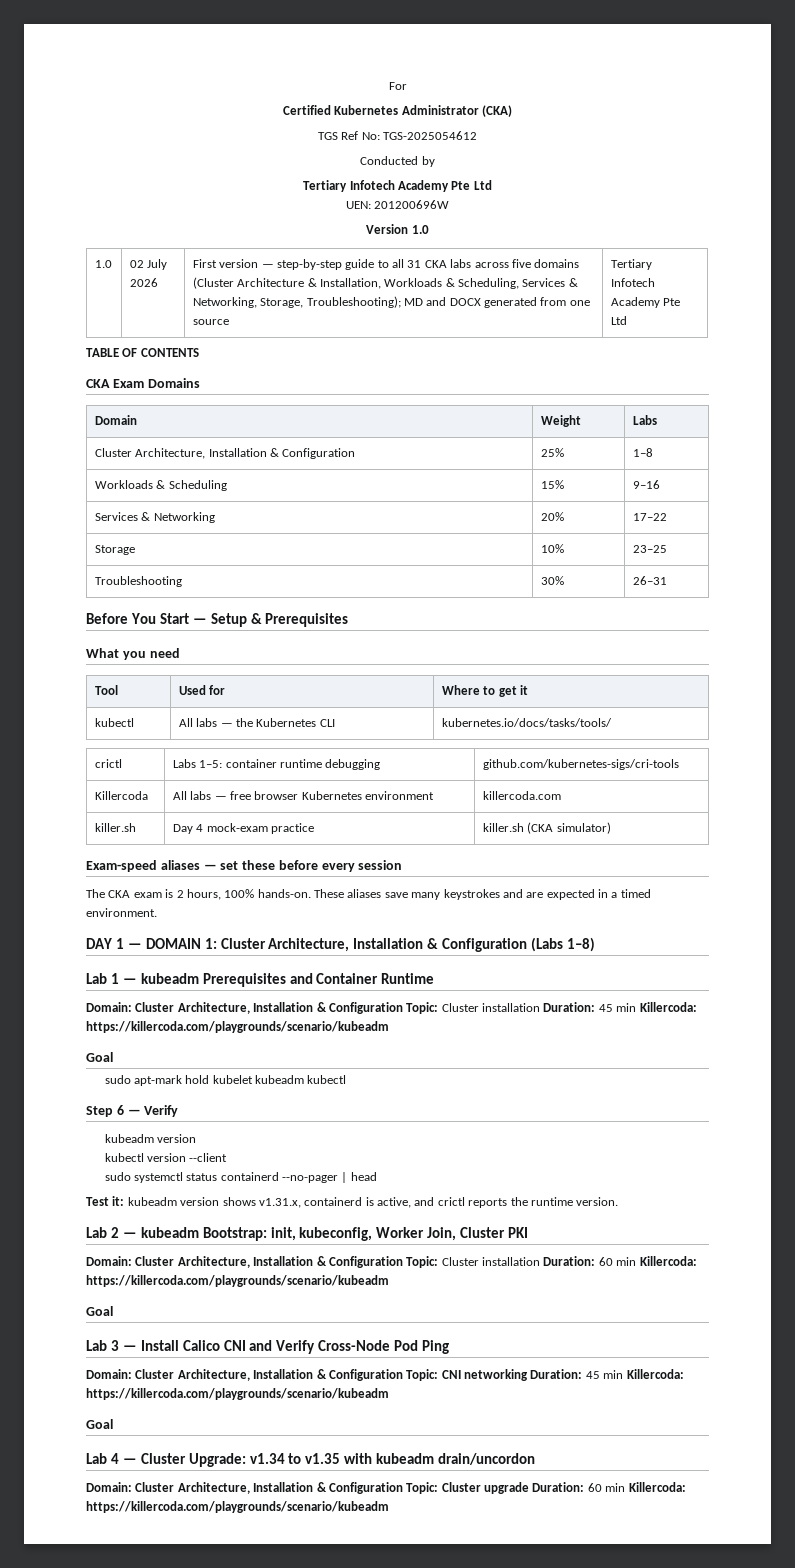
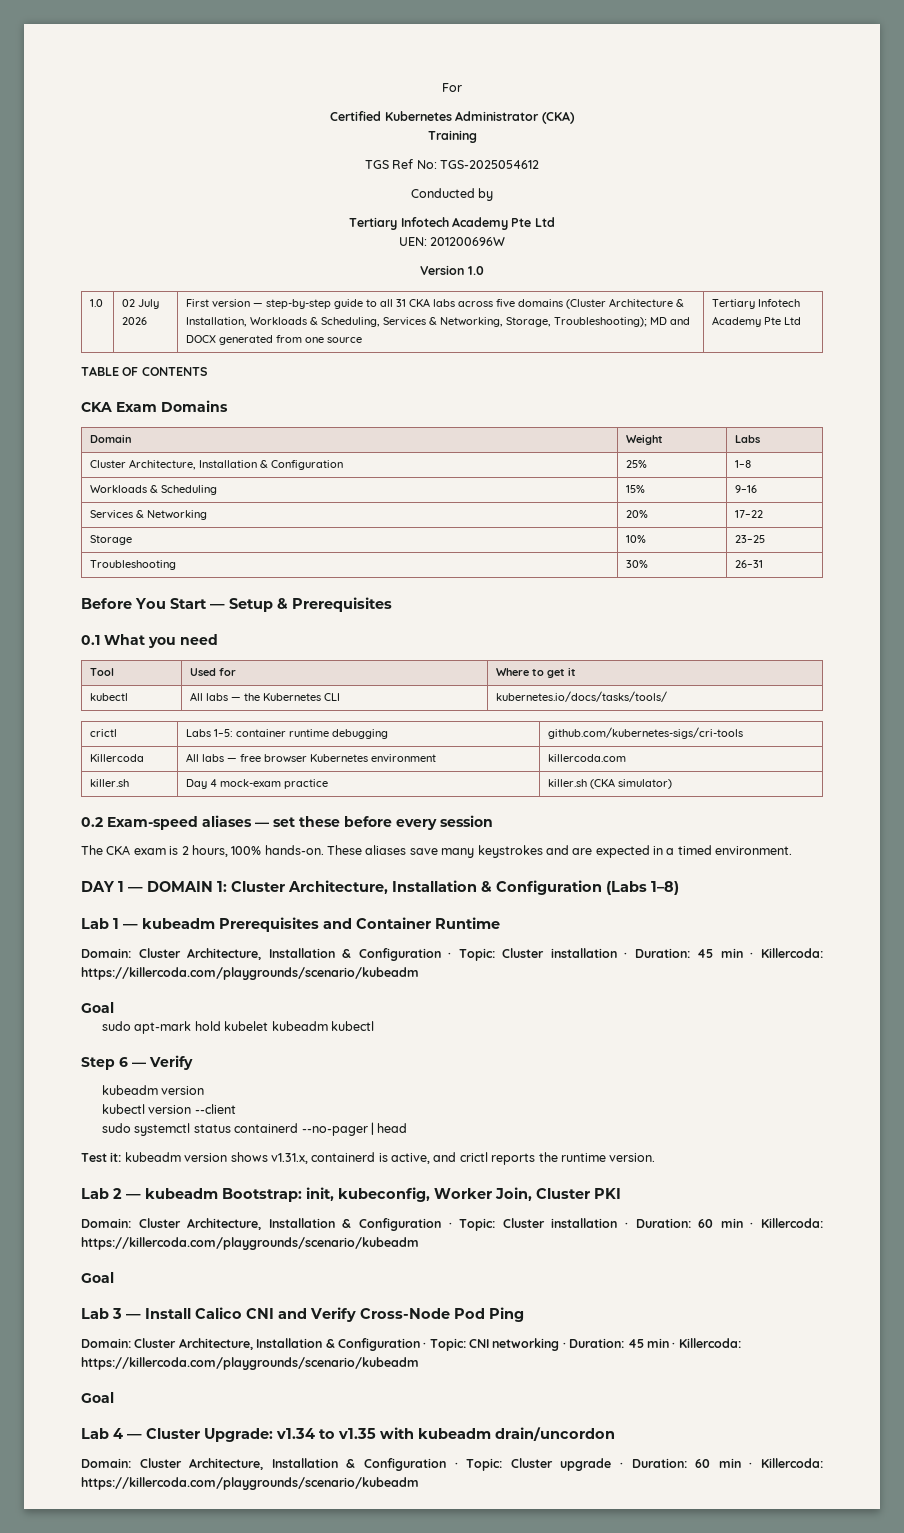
(513, 111) none -> [427,130,477,143] // Training
(349, 620) none -> [81,635,100,645] 0.1
(611, 828) none -> [81,817,103,827] 0.2
[406,1002,637,1014] Topic: Cluster installation Duration: 45 min -> [448,948,754,961] · Topic: Cluster installation · Duration: 45 min ·
[406,1256,637,1268] Topic: Cluster installation Duration: 60 min -> [448,1218,754,1231] · Topic: Cluster installation · Duration: 60 min ·
(403, 1375) none -> [423,1342,427,1348] ·
[530,1369,624,1379] Duration: 45 min -> [562,1338,676,1348] · Duration: 45 min ·
(403, 1488) none -> [454,1462,458,1468] ·
[532,1482,626,1492] Duration: 60 min -> [620,1458,753,1468] · Duration: 60 min ·

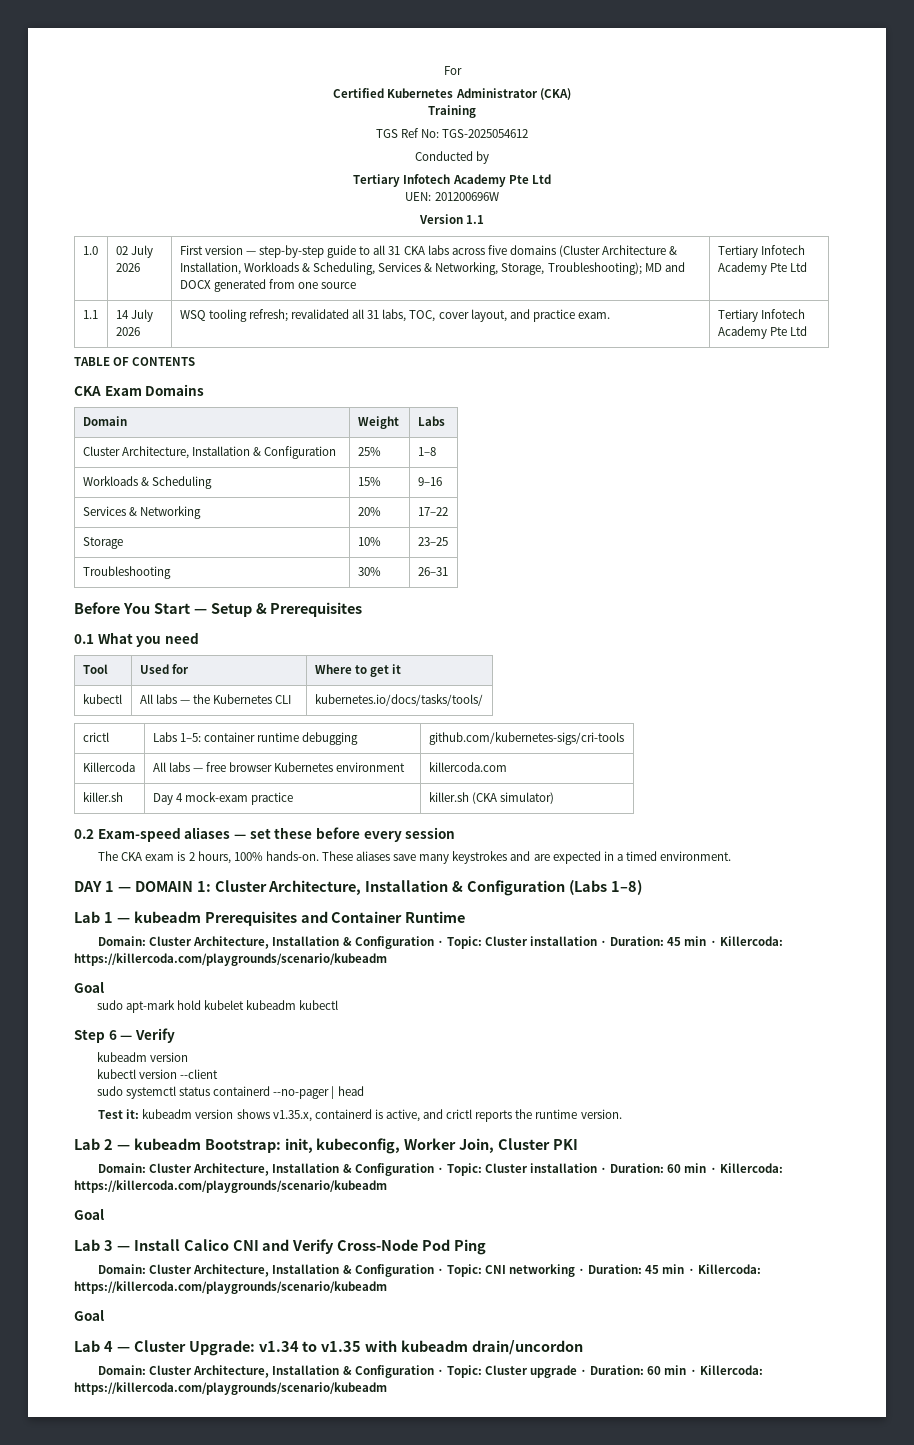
[467,266,484,275] 1.0 -> [466,215,485,224] 1.1
(802, 321) none -> [82,310,98,319] [115,309,153,322] [115,327,140,336] [179,309,610,322] [717,309,805,322] [717,326,807,339] // 1.1 | 14 July 2026 | WSQ tooling refresh; revalidated all 31 labs, TOC, cover layout, and practice exam. | Tertiary Infotech Academy Pte Ltd
[270,1153,308,1164] v1.31.x, -> [272,1110,312,1122] v1.35.x,

